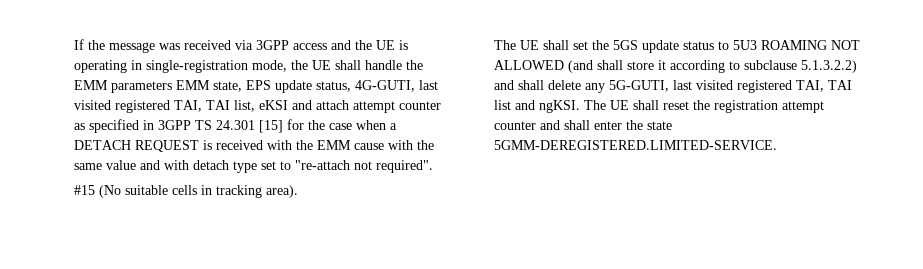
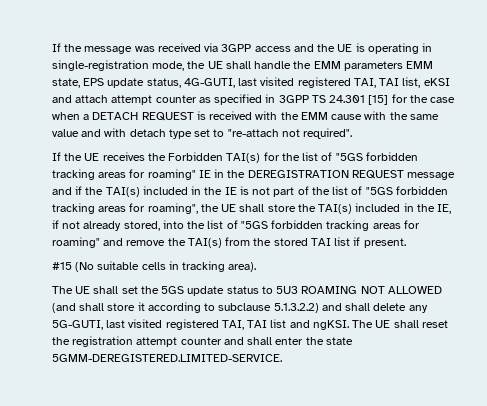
(434, 166) none -> [51,152,418,163] [51,169,456,180] [51,186,448,197] [51,203,452,214] [51,220,420,231] [51,237,406,248] // If the UE receives the Forbidden TAI(s) for the list of "5GS forbidden tracking areas for roaming" IE in the DEREGISTRATION REQUEST message and if the TAI(s) included in the IE is not part of the list of "5GS forbidden tracking areas for roaming", the UE shall store the TAI(s) included in the IE, if not already stored, into the list of "5GS forbidden tracking areas for roaming" and remove the TAI(s) from the stored TAI list if present.

